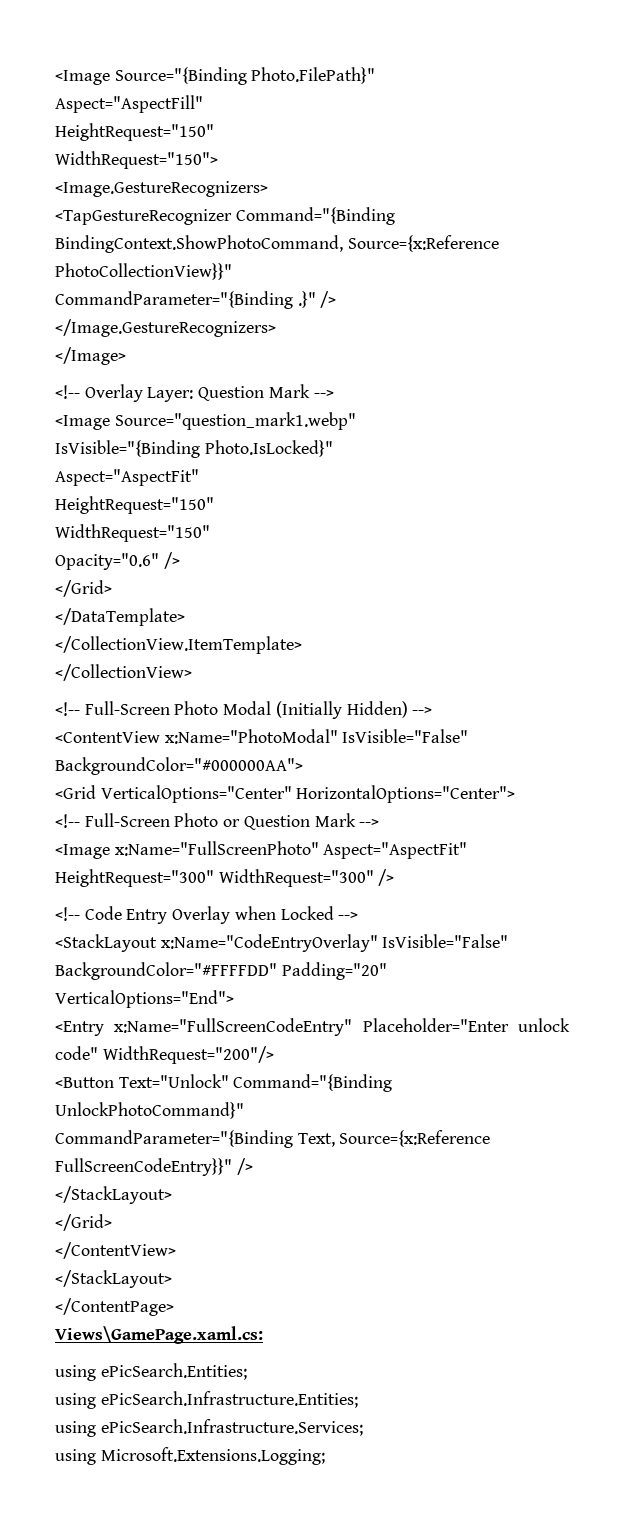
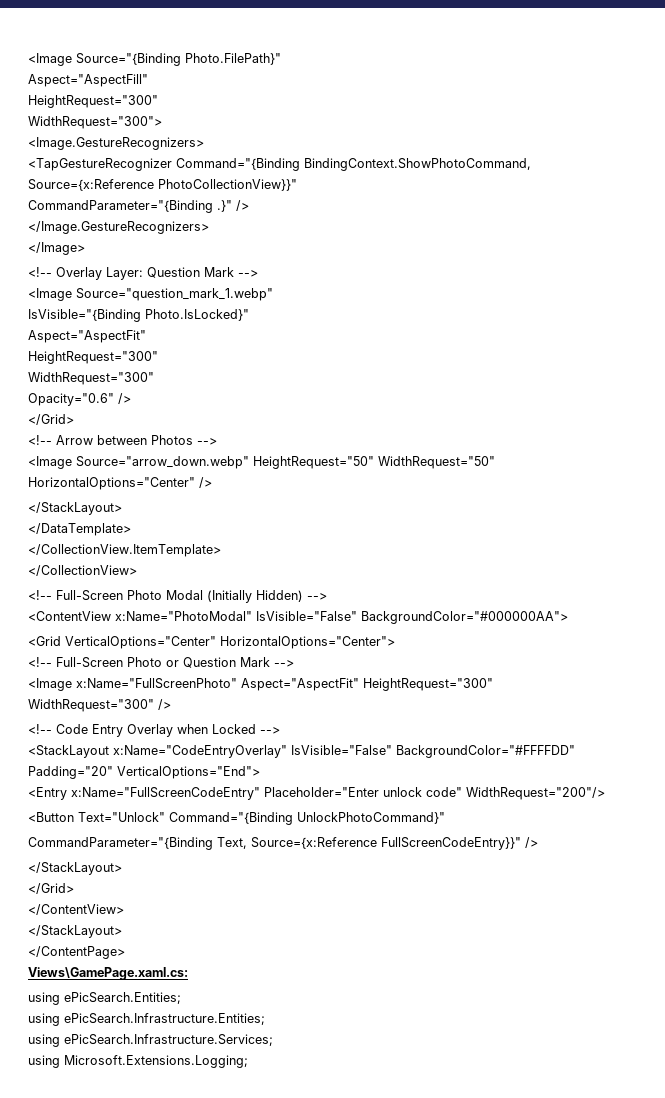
[55,123,214,141] [55,151,218,169] HeightRequest="150" // WidthRequest="150"> -> [28,95,158,108] [28,116,162,129] HeightRequest="300" // WidthRequest="300">
[114,412,356,430] Source="question_mark1.webp" -> [76,288,273,301] Source="question_mark_1.webp"
[55,496,214,514] [55,524,210,542] HeightRequest="150" // WidthRequest="150" -> [28,351,158,364] [28,372,154,385] HeightRequest="300" // WidthRequest="300"
(112, 588) none -> [28,435,217,445] [28,456,495,469] [28,477,212,490] [28,502,122,515] // <!-- Arrow between Photos --> // <Image Source="arrow_down.webp" HeightRequest="50" WidthRequest="50" HorizontalOptions="Center" /> // </StackLayout>

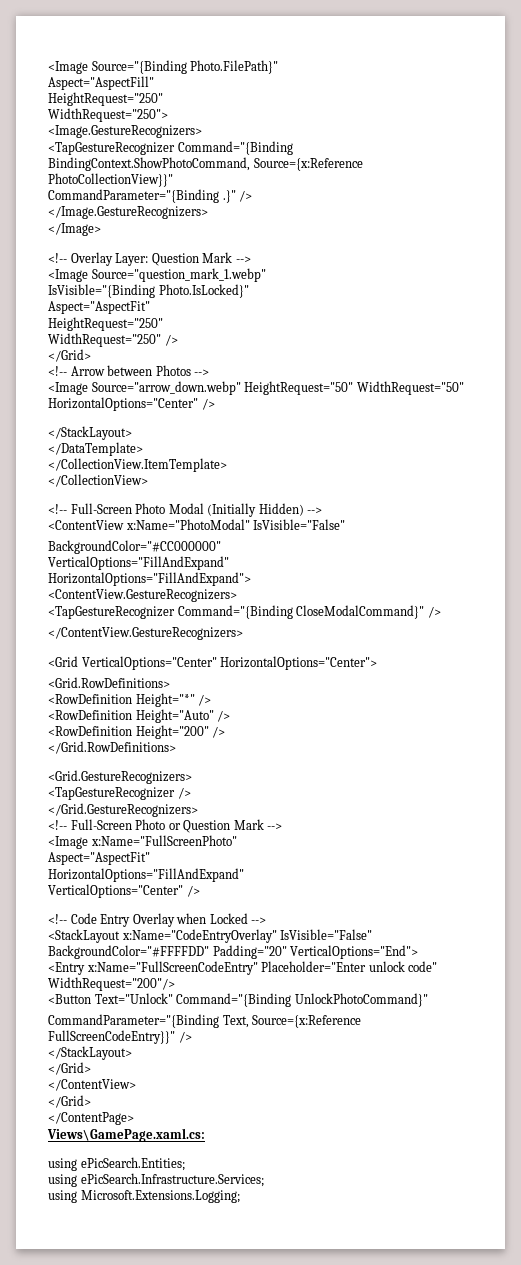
[28,95,158,108] [28,116,162,129] HeightRequest="300" // WidthRequest="300"> -> [48,92,163,106] [48,108,168,122] HeightRequest="250" // WidthRequest="250">
[28,351,158,364] [28,372,154,385] [28,393,114,406] HeightRequest="300" // WidthRequest="300" // Opacity="0.6" -> [48,317,163,331] [48,333,161,347] HeightRequest="250" // WidthRequest="250"
[361,611,568,624] [28,636,395,649] BackgroundColor="#000000AA"> // <Grid VerticalOptions="Center" HorizontalOptions="Center"> -> [48,540,221,554] [48,556,229,570] [48,572,251,586] [48,589,237,602] [48,605,441,619] [48,627,243,640] [48,656,378,670] [48,677,170,688] [48,693,212,707] [48,709,231,723] [48,725,226,739] [48,741,176,754] [48,770,192,784] [48,787,191,800] [48,803,198,817] // BackgroundColor="#CC000000" // VerticalOptions="FillAndExpand" // HorizontalOptions="FillAndExpand"> // <ContentView.GestureRecognizers> // <TapGestureRecognizer Command="{Binding CloseModalCommand}" /> // </ContentView.GestureRecognizers> // <Grid VerticalOptions="Center" HorizontalOptions="Center"> // <Grid.RowDefinitions> // <RowDefinition Height="*" /> // <RowDefinition Height="Auto" /> // <RowDefinition Height="200" /> // </Grid.RowDefinitions> // <Grid.GestureRecognizers> // <TapGestureRecognizer /> // </Grid.GestureRecognizers>
[241,678,493,691] [28,699,154,712] Aspect="AspectFit" HeightRequest="300" WidthRequest="300" -> [48,852,150,865] [48,868,244,882] [48,884,183,898] // Aspect="AspectFit" // HorizontalOptions="FillAndExpand" // VerticalOptions="Center"
[28,925,122,938] </StackLayout> -> [48,1095,91,1108] </Grid>
[28,1013,265,1026] // using ePicSearch.Infrastructure.Entities; -> (185, 1164) none

